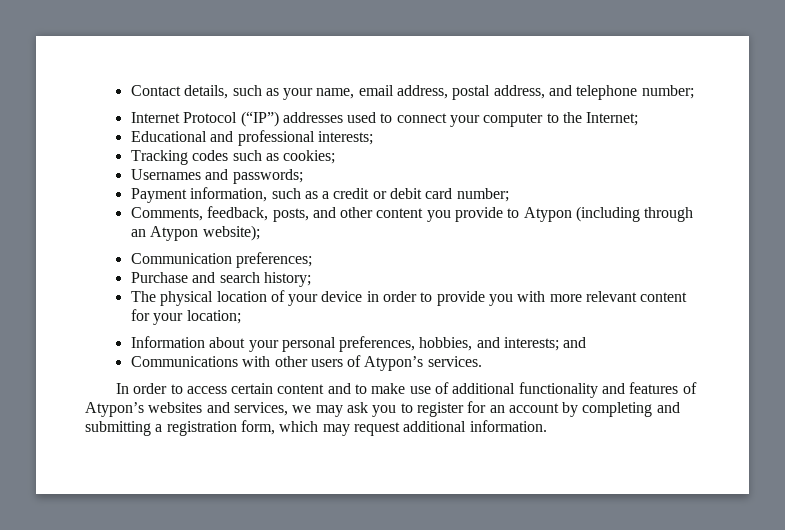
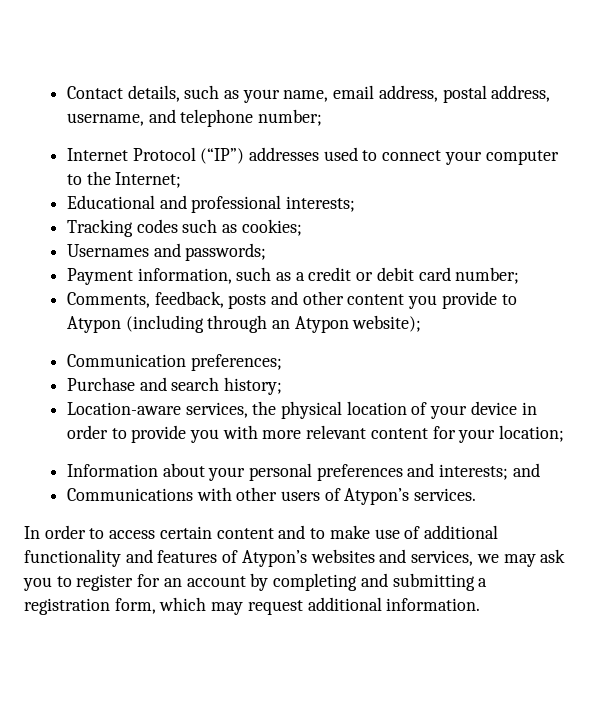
(545, 92) none -> [66,113,144,126] username,
[272,208,309,222] posts, -> [228,294,267,309] posts
[130,291,156,302] The -> [66,401,277,418] Location-aware services, the
[339,336,473,352] preferences, hobbies, -> [316,464,403,481] preferences

